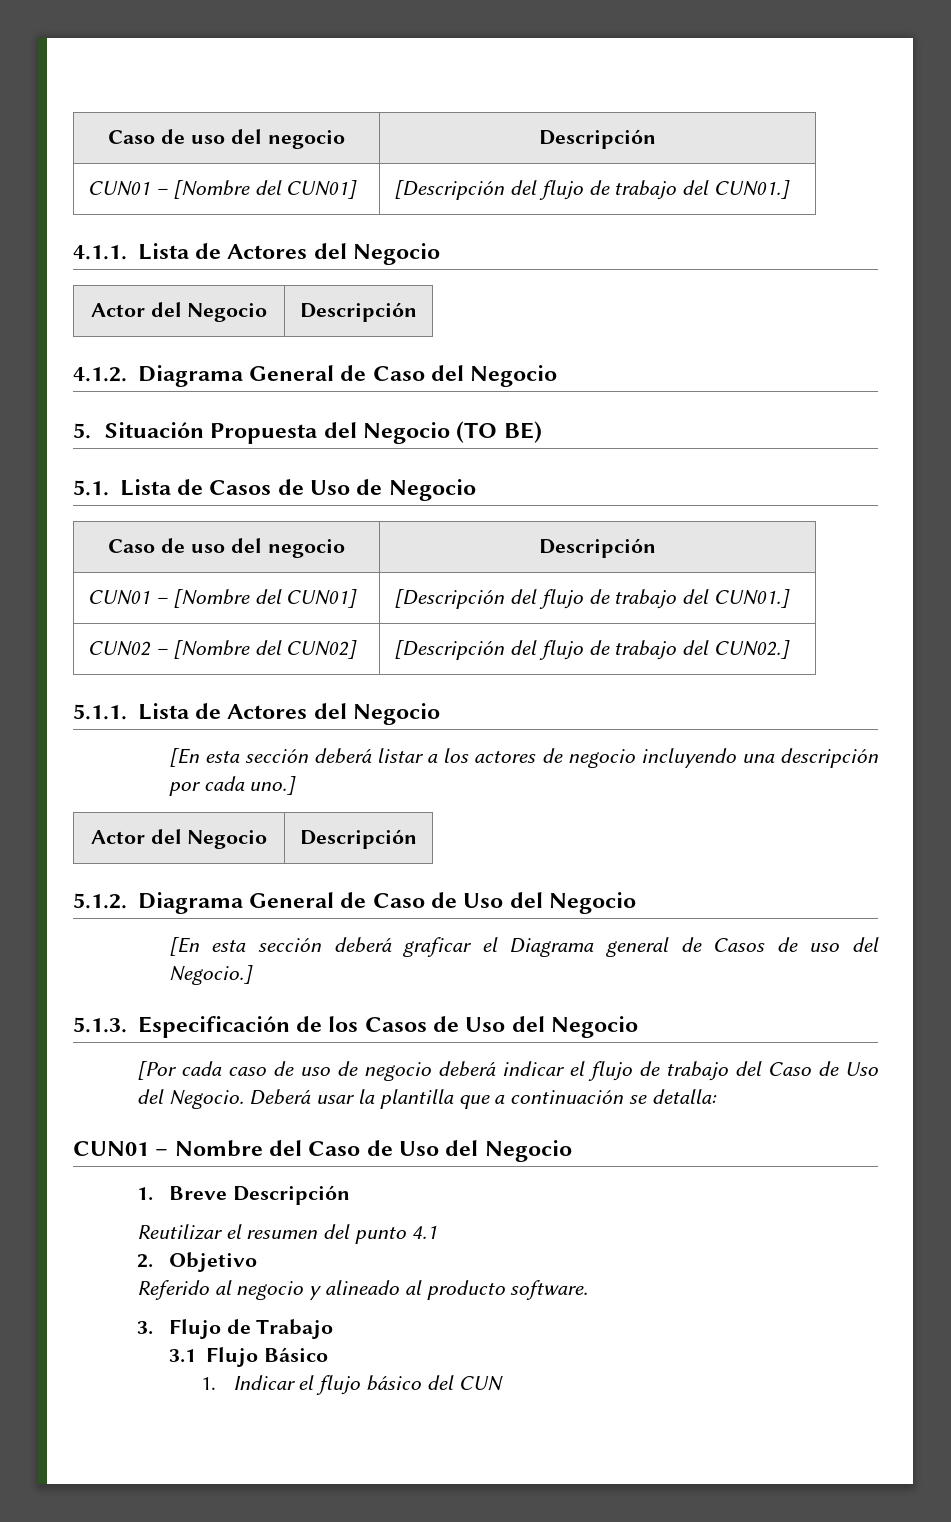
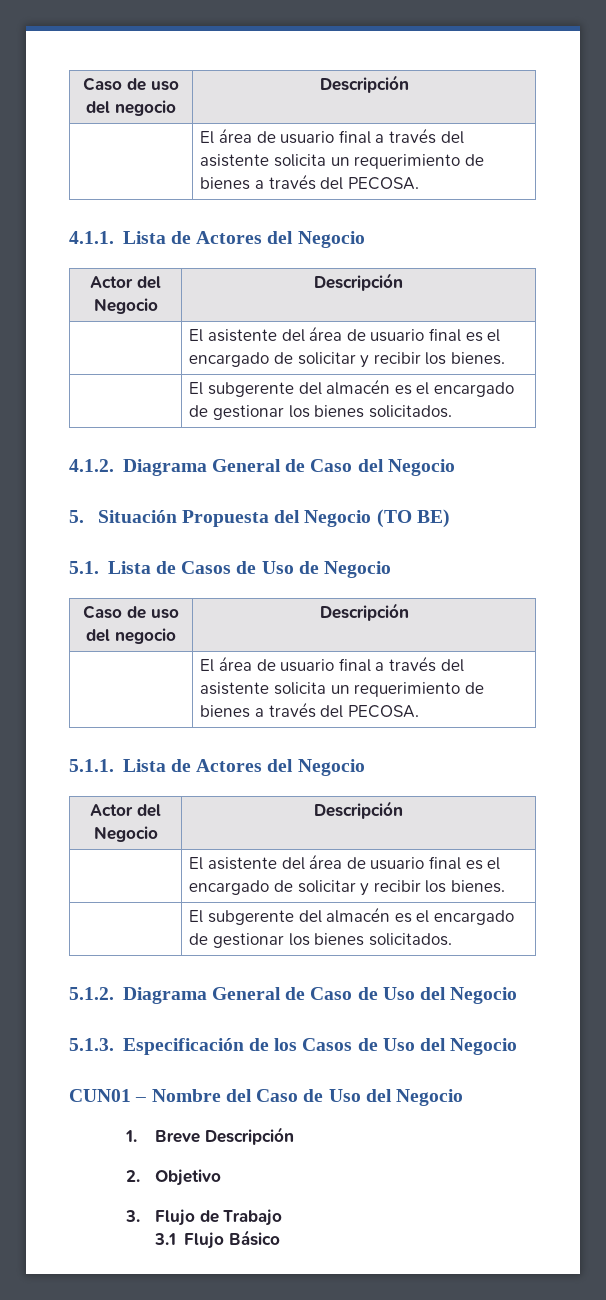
[108,129,345,149] [539,129,656,149] [88,180,358,199] [394,180,790,200] Caso de uso del negocio | Descripción // CUN01 – [Nombre del CUN01] | [Descripción del flujo de trabajo del CUN01.] -> [83,77,179,91] [86,100,176,116] [319,75,409,93] [200,128,464,144] [200,154,484,169] [200,174,419,190] Caso de uso del negocio | Descripción // | El área de usuario final a través del asistente solicita un requerimiento de bienes a través del PECOSA.
(417, 312) none -> [189,326,501,342] [189,352,505,368] [189,379,514,397] [189,405,452,420] // | El asistente del área de usuario final es el encargado de solicitar y recibir los bienes. // | El subgerente del almacén es el encargado de gestionar los bienes solicitados.
[88,589,358,608] [394,589,790,609] [88,640,358,659] [394,640,790,660] CUN01 – [Nombre del CUN01] | [Descripción del flujo de trabajo del CUN01.] // CUN02 – [Nombre del CUN02] | [Descripción del flujo de trabajo del CUN02.] -> [200,656,464,672] [200,682,484,697] [200,702,419,718] | El área de usuario final a través del asistente solicita un requerimiento de bienes a través del PECOSA.
[168,748,879,768] [168,776,297,796] [90,829,268,849] [300,829,417,849] // [En esta sección deberá listar a los actores de negocio incluyendo una descripción por cada uno.] // Actor del Negocio | Descripción -> [90,804,161,817] [93,826,158,842] [314,801,403,819] [189,854,501,870] [189,880,505,896] [189,907,514,925] [189,933,452,948] // Actor del Negocio | Descripción // | El asistente del área de usuario final es el encargado de solicitar y recibir los bienes. // | El subgerente del almacén es el encargado de gestionar los bienes solicitados.
[168,937,879,957] [168,965,253,985] // [En esta sección deberá graficar el Diagrama general de Casos de uso del Negocio.] -> (518, 995) none
[136,1061,879,1081] [136,1089,717,1109] // [Por cada caso de uso de negocio deberá indicar el flujo de trabajo del Caso de Uso del Negocio. Deberá usar la plantilla que a continuación se detalla: -> (518, 1046) none
[136,1224,437,1244] [136,1252,257,1272] [136,1280,589,1300] Reutilizar el resumen del punto 4.1 // 2. Objetivo // Referido al negocio y alineado al producto software. -> [126,1169,221,1186] 2. Objetivo
[200,1375,503,1395] // 1. Indicar el flujo básico del CUN -> (281, 1238) none

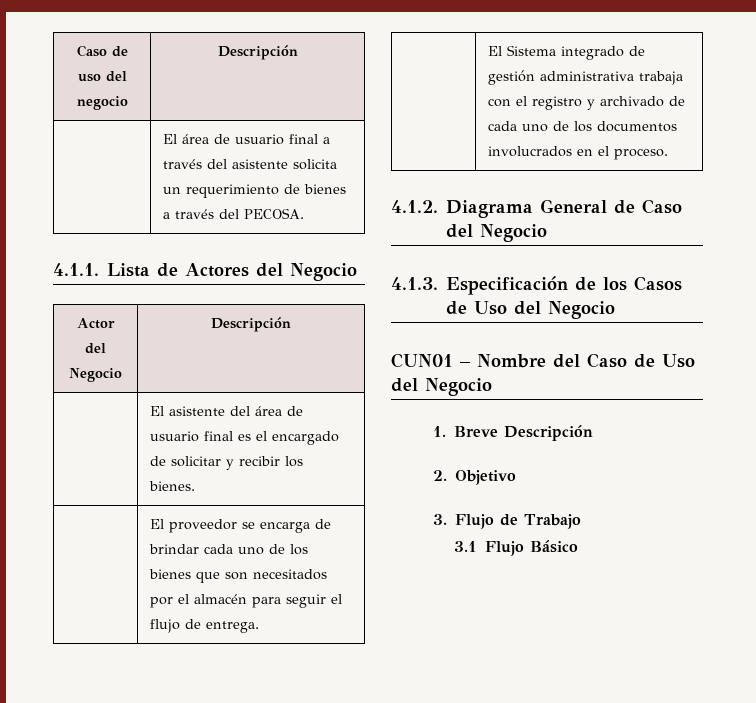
[207,379,514,397] [189,405,452,420] subgerente del almacén es el encargado de gestionar los bienes solicitados. -> [168,519,331,533] [148,544,308,555] [148,569,327,583] [149,594,342,608] [149,619,259,633] [487,45,645,60] [487,70,683,85] [487,96,685,110] [487,121,677,132] [487,146,668,160] proveedor se encarga de brindar cada uno de los bienes que son necesitados por el almacén para seguir el flujo de entrega. // | El Sistema integrado de gestión administrativa trabaja con el registro y archivado de cada uno de los documentos involucrados en el proceso.
[69,509,450,528] [69,561,392,578] [83,605,179,619] [86,628,176,644] [319,603,409,621] [200,656,464,672] [200,682,484,697] [200,702,419,718] [69,759,365,776] [90,804,161,817] [93,826,158,842] [314,801,403,819] [189,854,501,870] [189,880,505,896] [189,907,514,925] [189,933,452,948] [69,987,518,1004] [69,1038,114,1051] 5. Situación Propuesta del Negocio (TO BE) // 5.1. Lista de Casos de Uso de Negocio // Caso de uso del negocio | Descripción // | El área de usuario final a través del asistente solicita un requerimiento de bienes a través del PECOSA. // 5.1.1. Lista de Actores del Negocio // Actor del Negocio | Descripción // | El asistente del área de usuario final es el encargado de solicitar y recibir los bienes. // | El subgerente del almacén es el encargado de gestionar los bienes solicitados. // 5.1.2. Diagrama General de Caso de Uso del Negocio // 5.1.3. -> [391,277,438,290] 4.1.3.

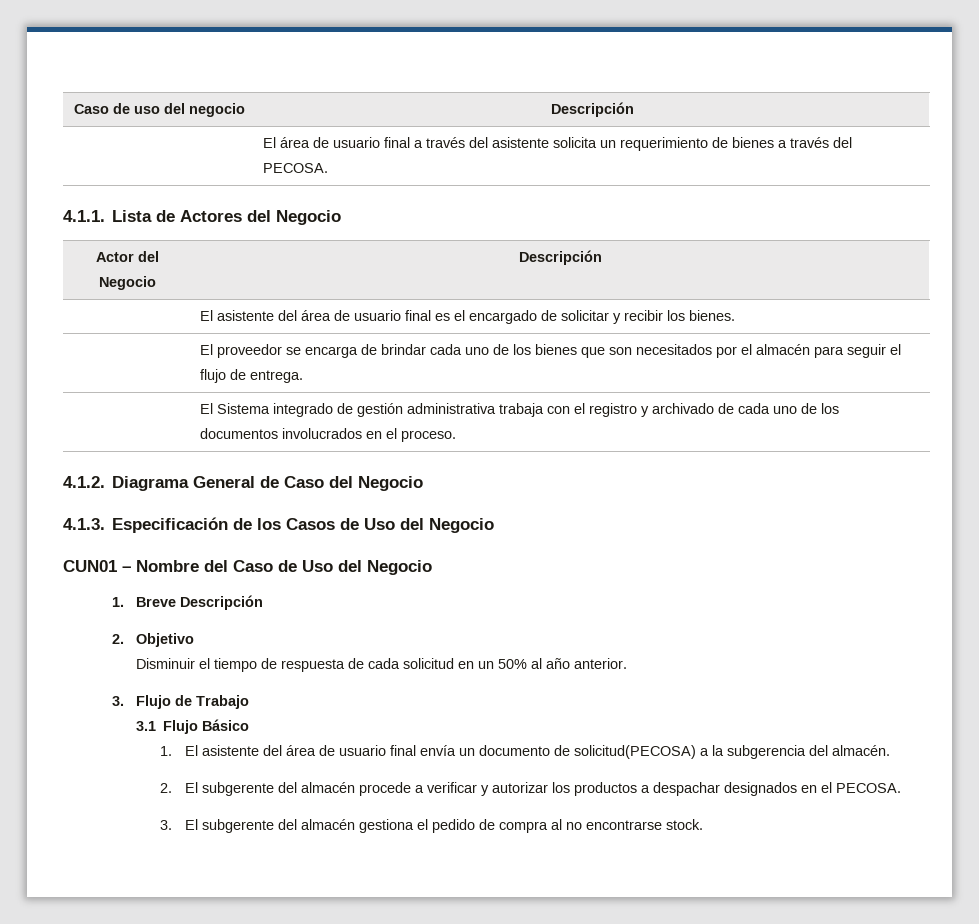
(516, 477) none -> [135,658,627,672] // Disminuir el tiempo de respuesta de cada solicitud en un 50% al año anterior.
(578, 546) none -> [160,745,890,759] [160,782,901,796] [160,819,703,833] // 1. El asistente del área de usuario final envía un documento de solicitud(PECOSA) a la subgerencia del almacén. // 2. El subgerente del almacén procede a verificar y autorizar los productos a despachar designados en el PECOSA. // 3. El subgerente del almacén gestiona el pedido de compra al no encontrarse stock.

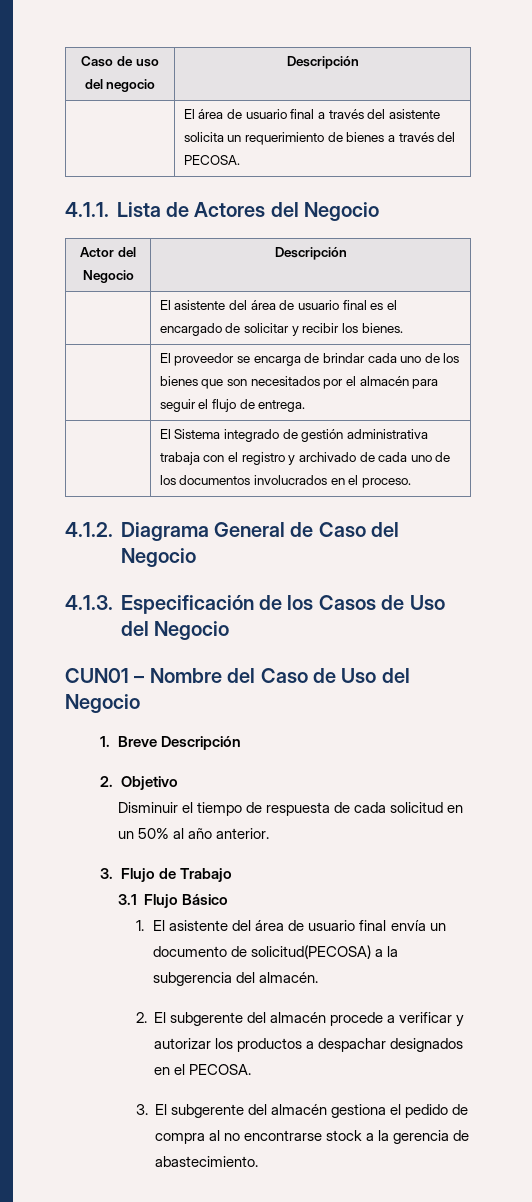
[665,819,703,830] stock. -> [326,1130,470,1144] [155,1156,259,1167] stock a la gerencia de abastecimiento.

